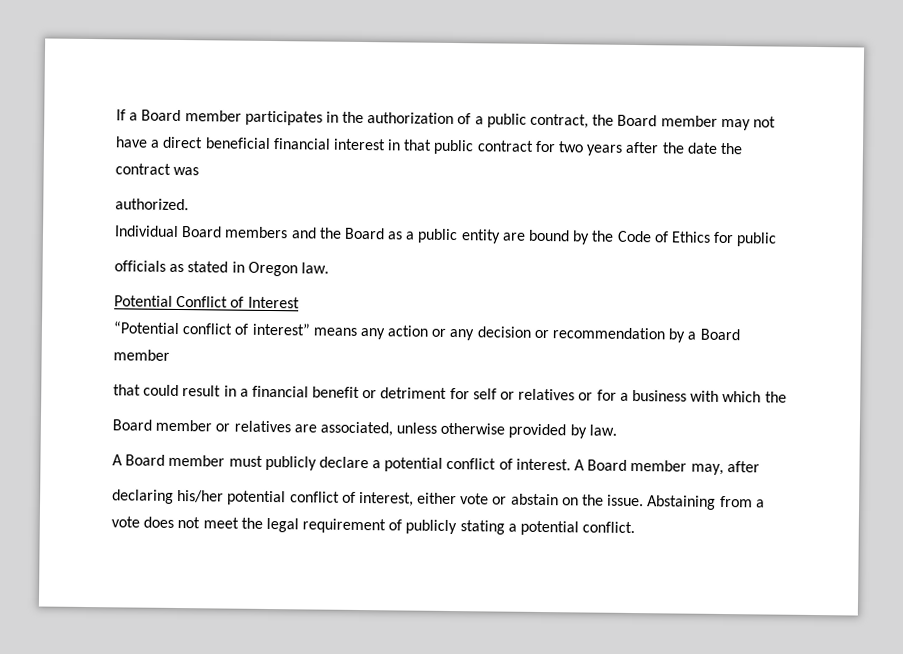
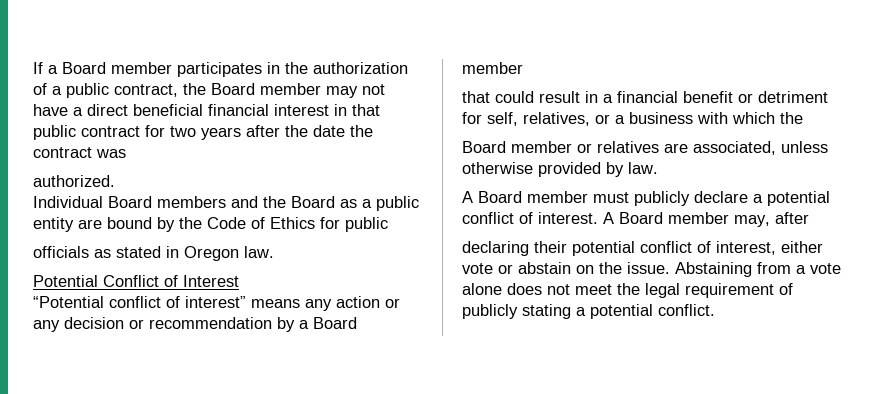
[472,388,617,401] self or relatives or for -> [487,112,610,126] self, relatives, or
[177,489,225,503] his/her -> [534,241,567,253] their
(140, 522) none -> [462,283,502,295] alone

